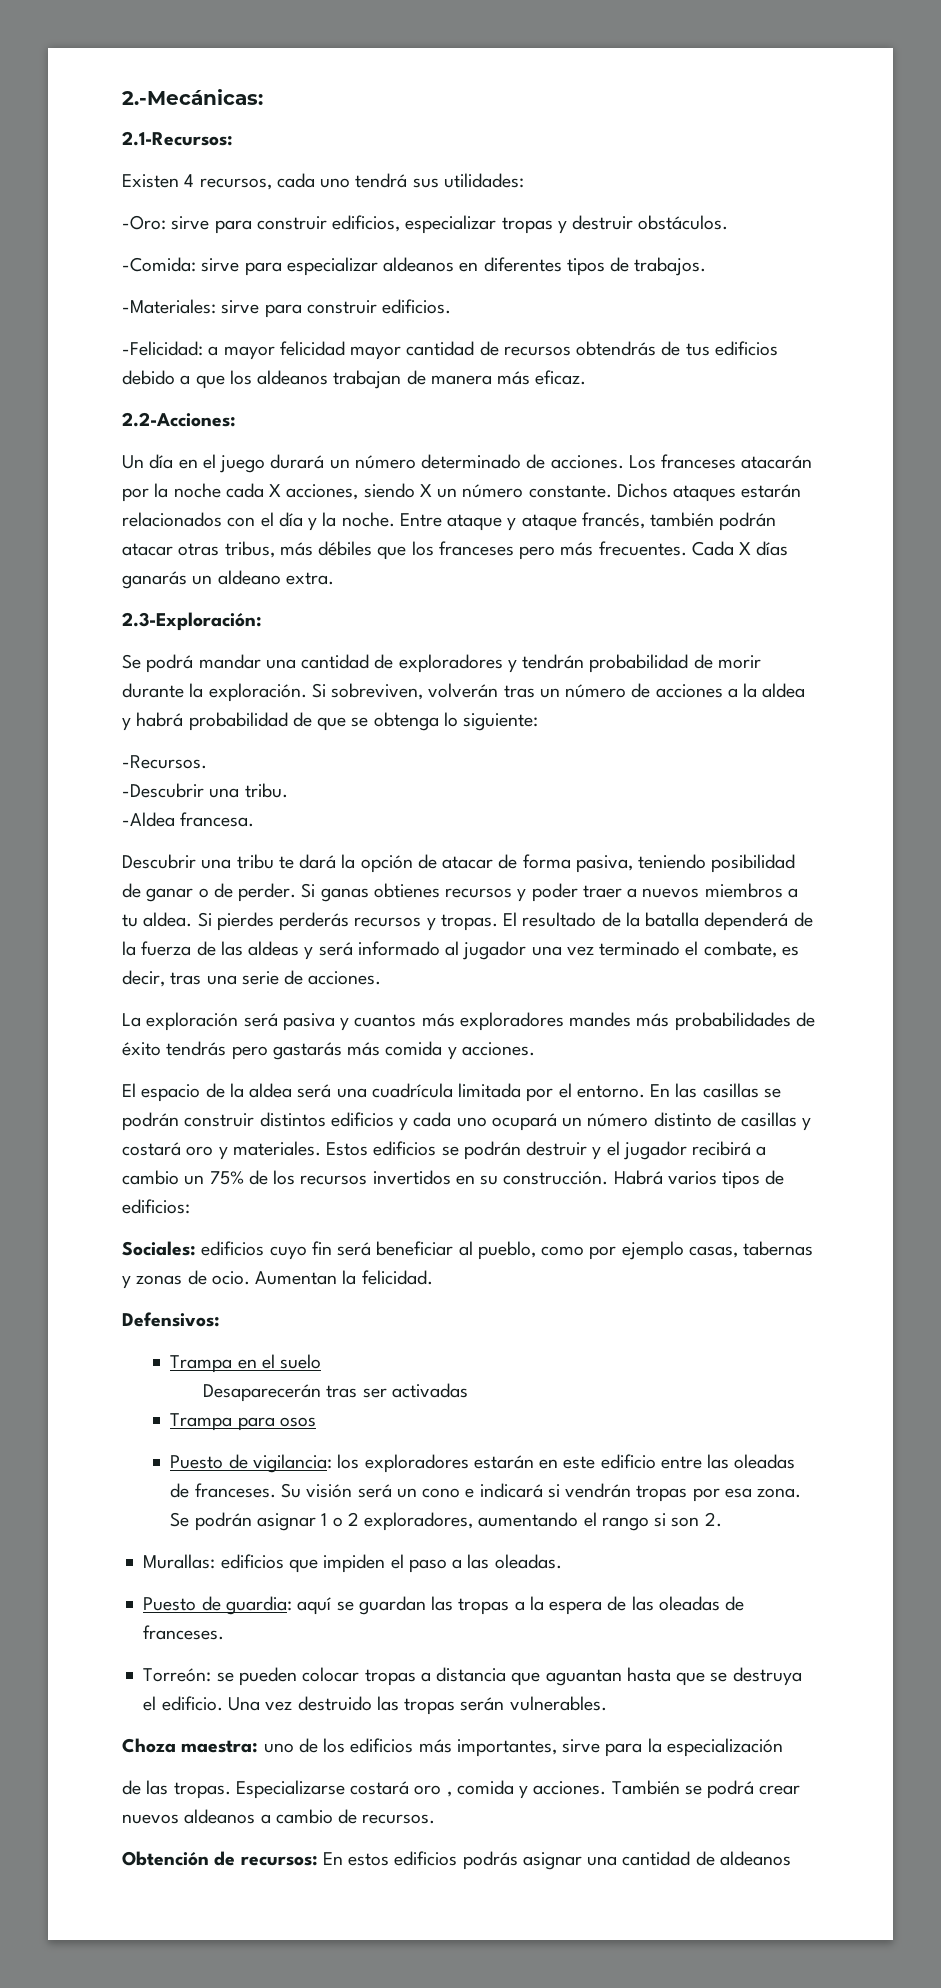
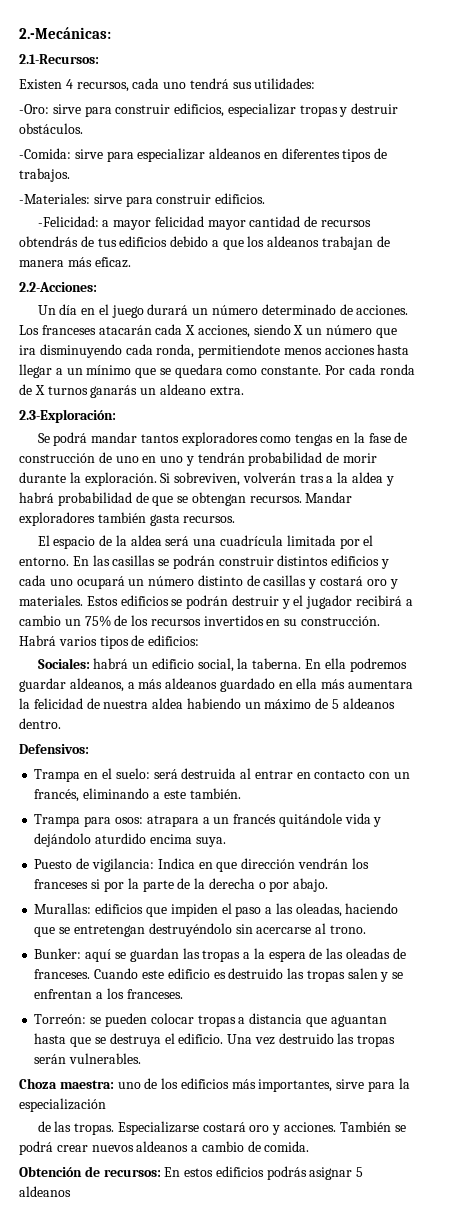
[122,483,221,502] por la noche -> (152, 330) none
[528,483,802,502] [122,512,777,531] [122,541,789,560] constante. Dichos ataques estarán relacionados con el día y la noche. Entre ataque y ataque francés, también podrán atacar otras tribus, más débiles que los franceses pero más frecuentes. Cada X días -> [375,328,397,338] [19,344,410,358] [19,364,415,378] [19,384,88,395] que ira disminuyendo cada ronda, permitiendote menos acciones hasta llegar a un mínimo que se quedara como constante. Por cada ronda de X turnos
[265,654,503,673] una cantidad de exploradores -> [140,432,408,446] [19,452,184,463] tantos exploradores como tengas en la fase de construcción de uno en uno
[539,683,723,698] un número de acciones -> (324, 478) none
[373,712,539,731] [122,755,207,769] [122,783,288,798] [122,812,255,827] [122,854,796,873] [122,883,798,902] [122,912,813,931] [122,941,799,960] [122,970,382,987] [122,1012,815,1031] [122,1041,535,1060] obtenga lo siguiente: // -Recursos. // -Descubrir una tribu. // -Aldea francesa. // Descubrir una tribu te dará la opción de atacar de forma pasiva, teniendo posibilidad de ganar o de perder. Si ganas obtienes recursos y poder traer a nuevos miembros a tu aldea. Si pierdes perderás recursos y tropas. El resultado de la batalla dependerá de la fuerza de las aldeas y será informado al jugador una vez terminado el combate, es decir, tras una serie de acciones. // La exploración será pasiva y cuantos más exploradores mandes más probabilidades de éxito tendrás pero gastarás más comida y acciones. -> [191,492,353,506] [19,512,236,526] obtengan recursos. Mandar exploradores también gasta recursos.
[201,1241,814,1260] [122,1270,433,1289] [122,1312,220,1327] [170,1354,322,1373] [202,1383,468,1402] [170,1413,316,1431] [170,1454,796,1473] [170,1483,802,1502] [170,1512,722,1531] edificios cuyo fin será beneficiar al pueblo, como por ejemplo casas, tabernas y zonas de ocio. Aumentan la felicidad. // Defensivos: // Trampa en el suelo // Desaparecerán tras ser activadas // Trampa para osos // Puesto de vigilancia: los exploradores estarán en este edificio entre las oleadas de franceses. Su visión será un cono e indicará si vendrán tropas por esa zona. Se podrán asignar 1 o 2 exploradores, aumentando el rango si son 2. -> [93,658,407,672] [19,678,414,692] [19,698,395,709] [19,718,61,729] [19,744,89,754] [34,768,410,782] [34,788,241,802] [34,813,382,827] [34,833,226,847] [34,858,369,872] [34,878,329,892] habrá un edificio social, la taberna. En ella podremos guardar aldeanos, a más aldeanos guardado en ella más aumentara la felicidad de nuestra aldea habiendo un máximo de 5 aldeanos dentro. // Defensivos: // Trampa en el suelo: será destruida al entrar en contacto con un francés, eliminando a este también. // Trampa para osos: atrapara a un francés quitándole vida y dejándolo aturdido encima suya. // Puesto de vigilancia: Indica en que dirección vendrán los franceses si por la parte de la derecha o por abajo.
[494,1554,562,1569] [143,1596,292,1615] oleadas. // Puesto de guardia: -> [295,903,399,917] [34,923,366,937] [34,948,82,959] oleadas, haciendo que se entretengan destruyéndolo sin acercarse al trono. // Bunker:
(225, 1632) none -> [94,968,404,982] [34,988,183,999] Cuando este edificio es destruido las tropas salen y se enfrentan a los franceses.
[446,1780,514,1797] , comida -> (270, 1128) none
[362,1814,436,1824] recursos. -> [264,1141,310,1152] comida.
[587,1851,715,1866] una cantidad de -> [356,1167,364,1177] 5

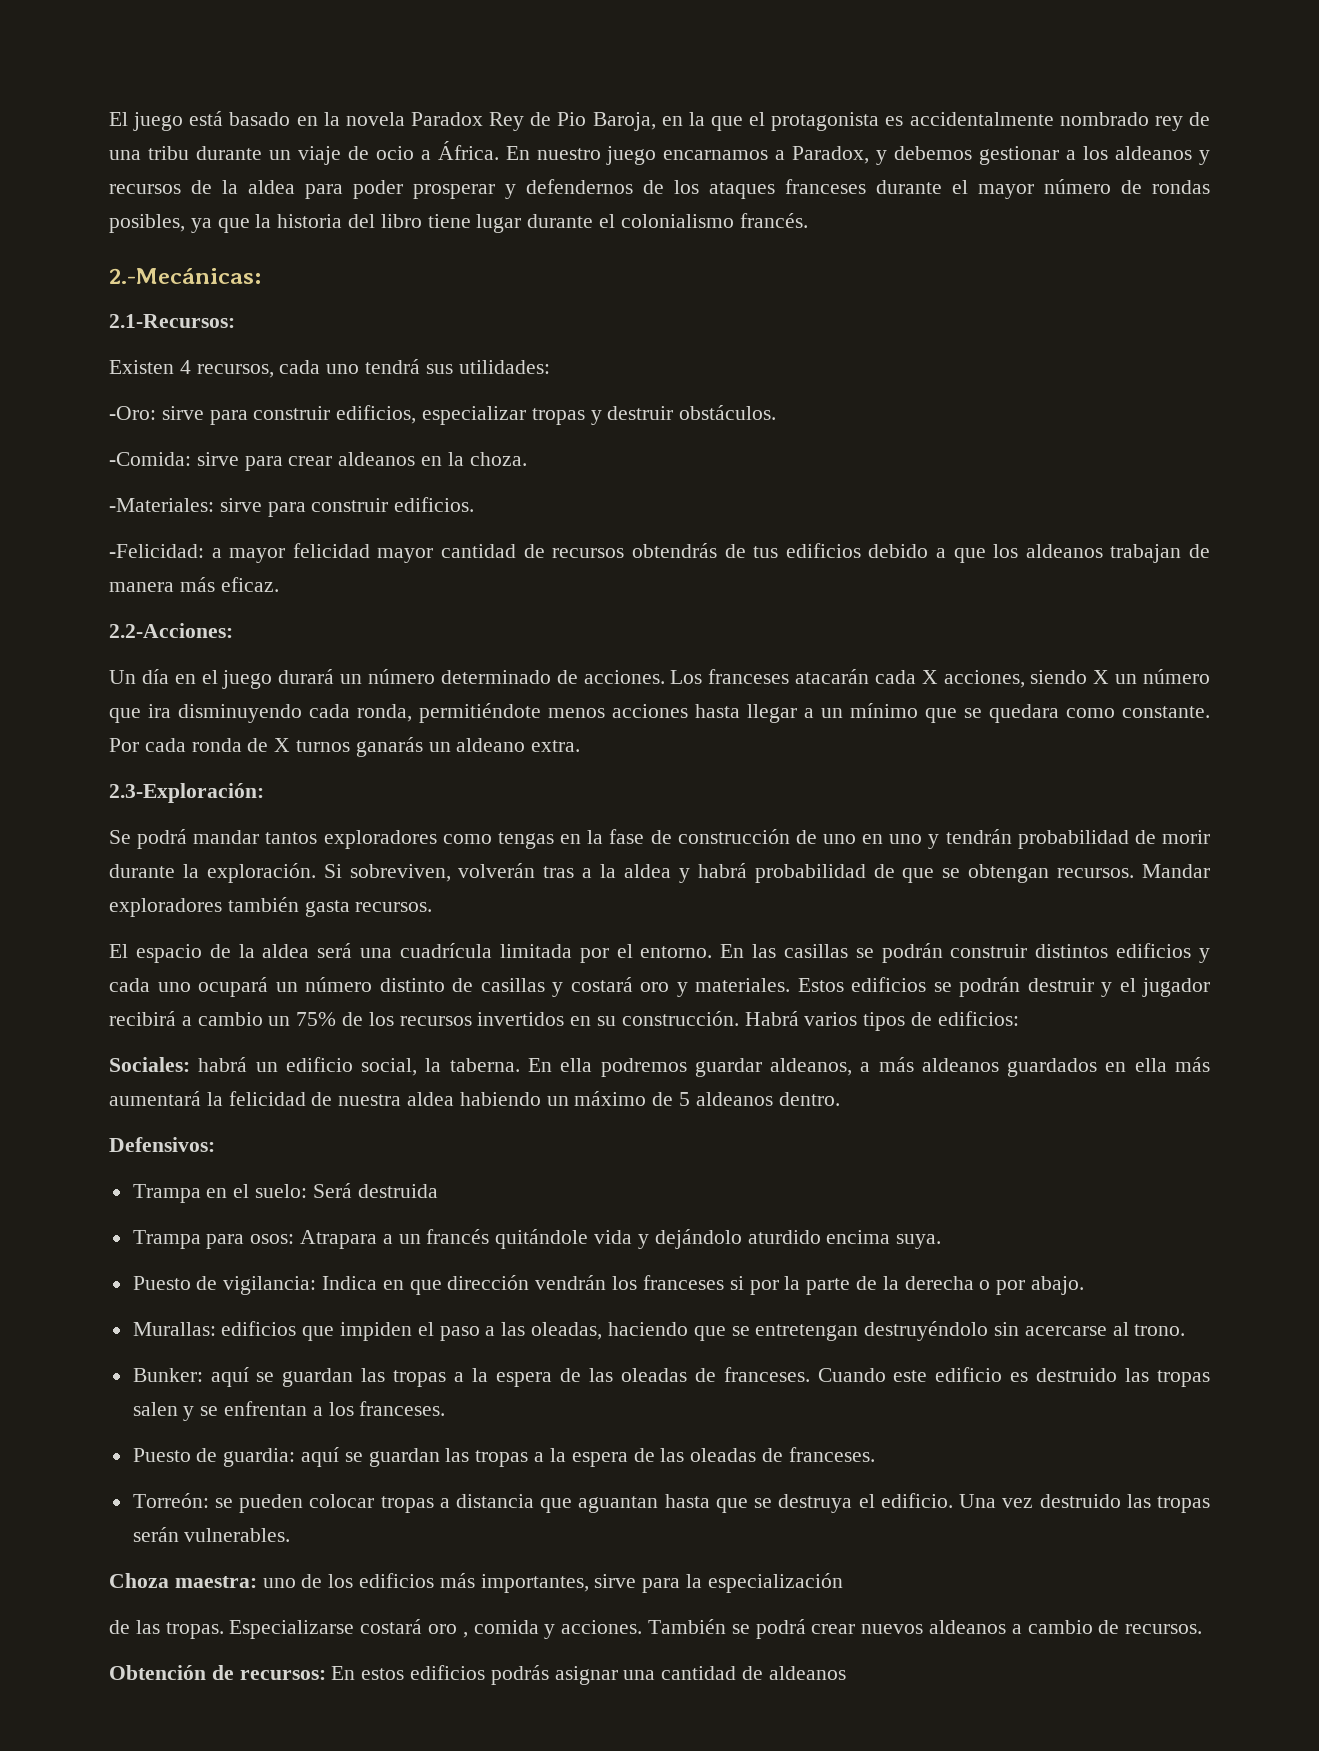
(19, 33) none -> [109,111,1210,131] [109,141,1211,165] [109,179,1210,199] [109,213,808,233] El juego está basado en la novela Paradox Rey de Pio Baroja, en la que el protagonista es accidentalmente nombrado rey de una tribu durante un viaje de ocio a África. En nuestro juego encarnamos a Paradox, y debemos gestionar a los aldeanos y recursos de la aldea para poder prosperar y defendernos de los ataques franceses durante el mayor número de rondas posibles, ya que la historia del libro tiene lugar durante el colonialismo francés. //
[137,148,206,162] especializar -> [288,456,333,466] crear
[281,148,388,162] [19,168,70,182] diferentes tipos de trabajos. -> [447,452,527,466] la choza.
[198,344,281,358] permitiendote -> [419,703,541,723] permitiéndote
[219,678,275,692] guardado -> [1007,1058,1098,1077] guardados
[348,680,414,689] aumentara -> [109,1091,201,1106] aumentará
[153,769,178,779] será -> [312,1183,352,1198] Será
[240,768,410,779] [34,788,241,802] al entrar en contacto con un francés, eliminando a este también. -> (438, 1191) none
[146,815,199,827] atrapara -> [300,1230,378,1249] Atrapara
(183, 994) none -> [132,1447,875,1467] // Puesto de guardia: aquí se guardan las tropas a la espera de las oleadas de franceses.
(270, 1128) none -> [462,1620,539,1638] , comida
[264,1141,310,1152] comida. -> [1125,1624,1203,1634] recursos.
[356,1167,364,1177] 5 -> [623,1666,764,1680] una cantidad de

